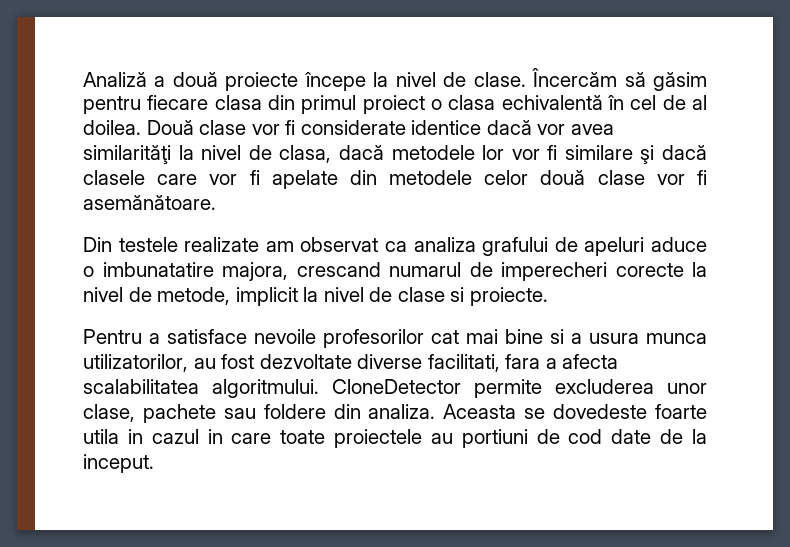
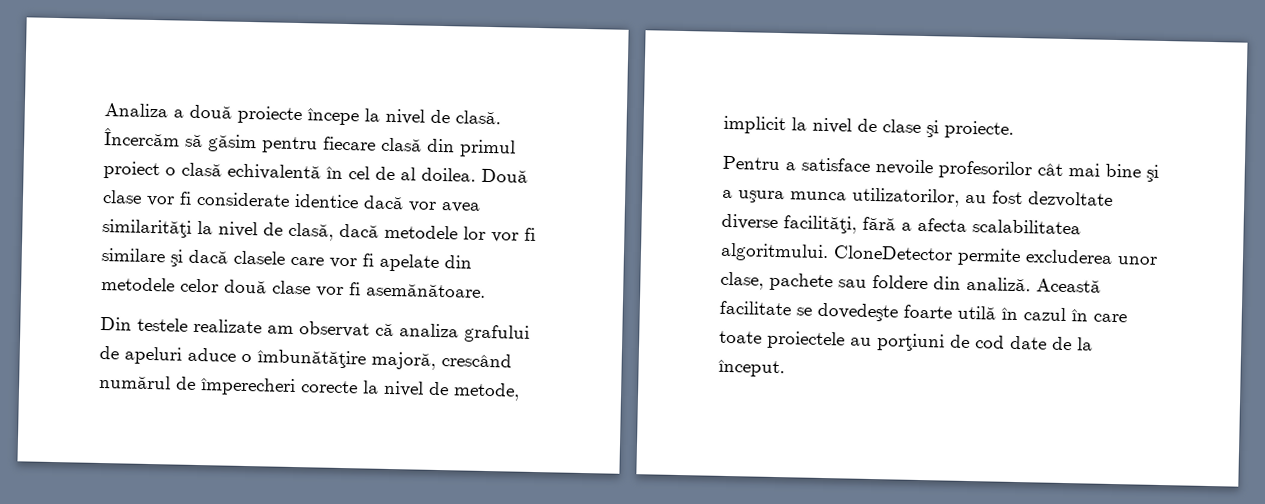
[83,72,147,87] Analiză -> [104,103,168,118] Analiza
[473,72,526,87] clase. -> [455,110,501,125] clasă.
[214,95,262,110] clasa -> [381,137,422,152] clasă
[448,95,496,110] clasa -> [181,162,222,177] clasă
[279,145,332,163] clasa, -> [288,222,334,241] clasă,
[385,241,407,252] ca -> [375,323,394,337] că
[102,262,607,281] imbunatatire majora, crescand numarul de imperecheri -> [257,349,512,370] [99,374,296,397] îmbunătăţire majoră, crescând numărul de împerecheri
[450,287,465,302] si -> [926,120,939,138] şi
[431,330,459,344] cat -> [1037,163,1063,176] cât
[550,329,639,344] si a usura -> [1146,164,1159,182] [722,189,785,204] şi a uşura
[427,354,541,372] facilitati, fara -> [783,215,896,234] facilităţi, fără
[368,404,708,419] [83,429,223,444] analiza. Aceasta se dovedeste foarte utila in cazul in -> [966,276,1101,293] [719,300,1088,322] analiză. Această facilitate se dovedeşte foarte utilă în cazul în
[461,429,528,448] portiuni -> [877,333,945,352] porţiuni
[83,454,154,473] inceput. -> [718,359,785,378] început.

